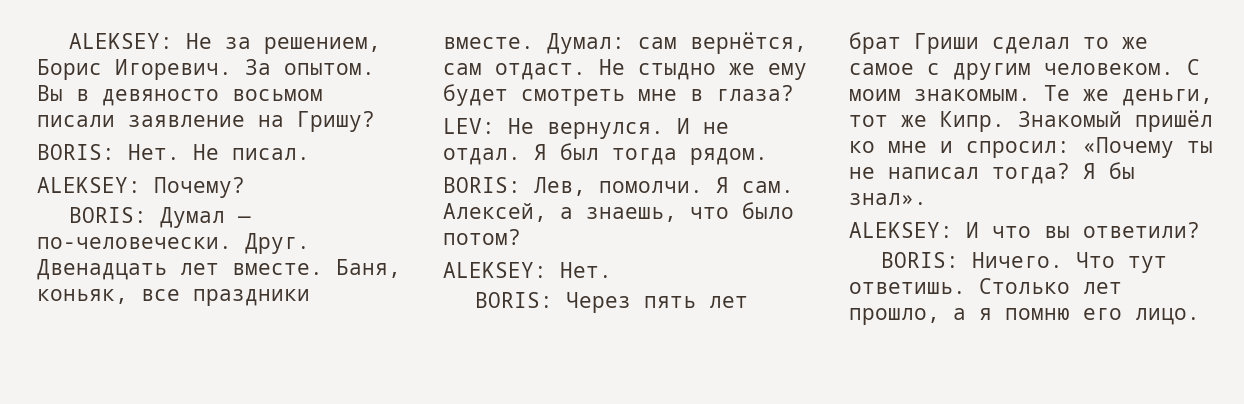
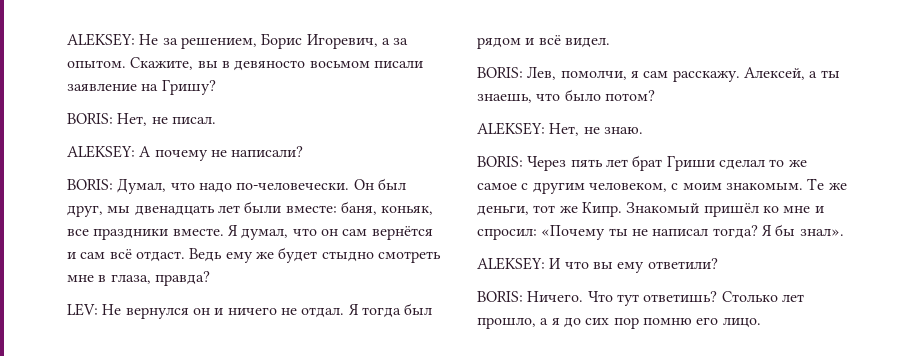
[115,59,375,80] [37,85,63,101] Игоревич. За опытом. Вы -> [306,34,409,49] [67,57,218,70] Игоревич, а за опытом. Скажите, вы
[128,144,219,160] Нет. Не -> [117,113,168,126] Нет, не
[154,177,245,198] [68,207,251,228] [37,233,310,254] [37,259,401,280] [37,289,310,306] [443,32,807,54] [443,59,807,80] [443,84,508,106] Почему? // BORIS: Думал — по-человечески. Друг. Двенадцать лет вместе. Баня, коньяк, все праздники вместе. Думал: сам вернётся, сам отдаст. Не стыдно же ему будет -> [139,146,304,161] [67,178,406,194] [67,201,434,217] [67,224,433,240] [67,247,374,263] А почему не написали? // BORIS: Думал, что надо по-человечески. Он был друг, мы двенадцать лет были вместе: баня, коньяк, все праздники вместе. Я думал, что он сам вернётся и сам всё отдаст. Ведь ему же будет стыдно
[716,85,794,101] глаза? -> [110,271,210,286] глаза, правда?
[547,118,729,139] [443,143,768,165] [443,177,794,196] вернулся. И не отдал. Я был тогда рядом. // BORIS: Лев, помолчи. Я сам. -> [125,303,433,319] [477,35,610,49] [477,66,740,82] вернулся он и ничего не отдал. Я тогда был рядом и всё видел. // BORIS: Лев, помолчи, я сам расскажу.
(573, 213) none -> [820,70,840,78] ты
[560,262,612,278] Нет. -> [549,123,643,136] Нет, не знаю.
[1044,59,1200,75] человеком. С -> [588,182,679,192] человеком, с
(1070, 232) none -> [617,262,645,273] ему
[849,282,966,294] ответишь. -> [643,291,718,303] ответишь?
(992, 314) none -> [563,317,639,329] до сих пор

